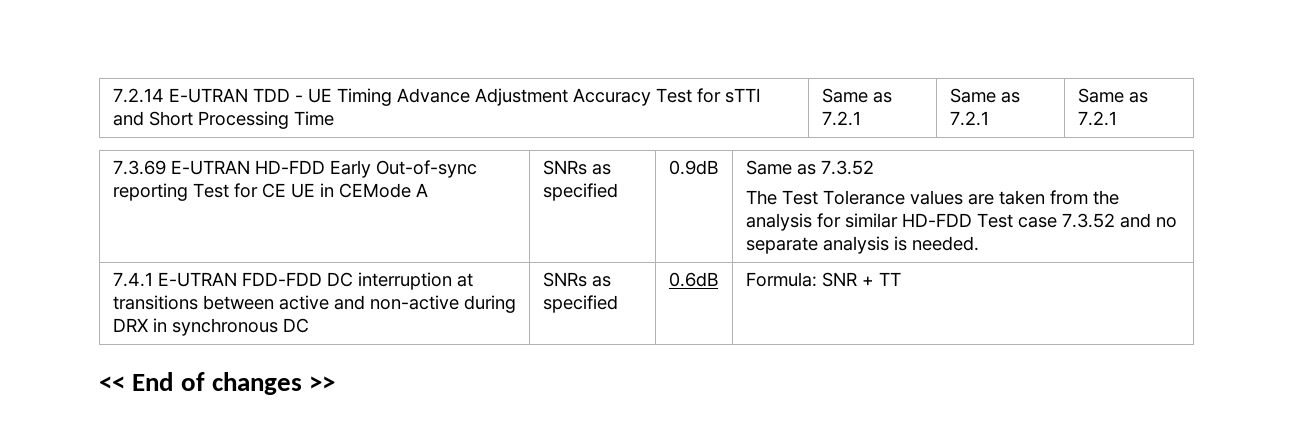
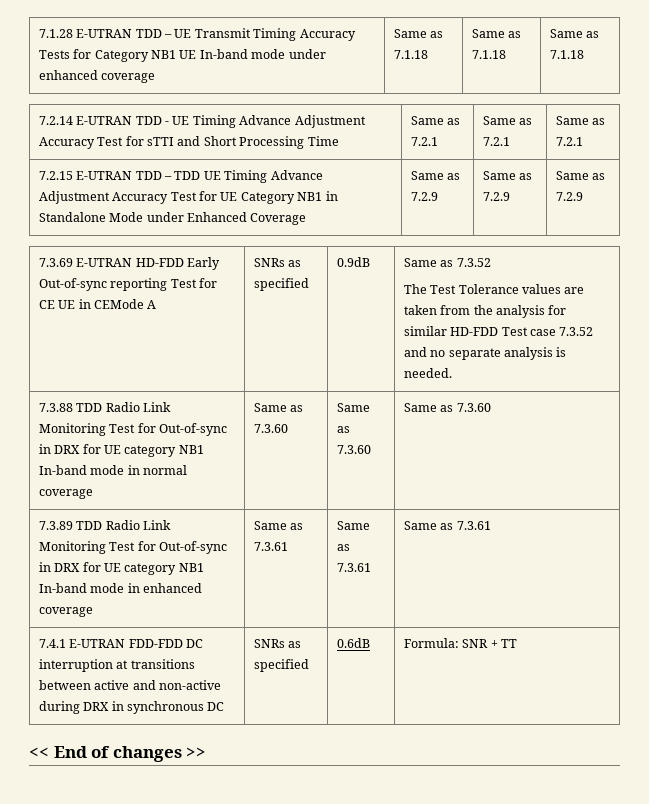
(112, 95) none -> [38,28,356,41] [38,49,326,62] [38,70,156,83] [393,29,444,38] [393,50,428,59] [471,29,522,38] [471,50,506,59] [549,29,600,38] [549,50,584,59] 7.1.28 E-UTRAN TDD – UE Transmit Timing Accuracy Tests for Category NB1 UE In-band mode under enhanced coverage | Same as 7.1.18 | Same as 7.1.18 | Same as 7.1.18 //
(1117, 118) none -> [38,170,323,183] [38,191,338,204] [38,212,307,225] [410,171,461,180] [410,192,438,201] [482,171,533,180] [482,192,510,201] [555,171,606,180] [555,192,583,201] // 7.2.15 E-UTRAN TDD – TDD UE Timing Advance Adjustment Accuracy Test for UE Category NB1 in Standalone Mode under Enhanced Coverage | Same as 7.2.9 | Same as 7.2.9 | Same as 7.2.9
(979, 243) none -> [38,402,172,412] [38,423,228,436] [38,444,204,457] [38,465,188,475] [38,489,93,499] [253,403,304,412] [253,424,288,433] [336,403,370,412] [336,426,350,433] [336,445,371,454] [403,403,491,412] [38,520,172,530] [38,541,228,554] [38,562,204,575] [38,583,203,593] [38,607,93,617] [253,521,304,530] [253,542,288,551] [336,521,370,530] [336,544,350,551] [336,563,371,572] [403,521,491,530] // 7.3.88 TDD Radio Link Monitoring Test for Out-of-sync in DRX for UE category NB1 In-band mode in normal coverage | Same as 7.3.60 | Same as 7.3.60 | Same as 7.3.60 // 7.3.89 TDD Radio Link Monitoring Test for Out-of-sync in DRX for UE category NB1 In-band mode in enhanced coverage | Same as 7.3.61 | Same as 7.3.61 | Same as 7.3.61

